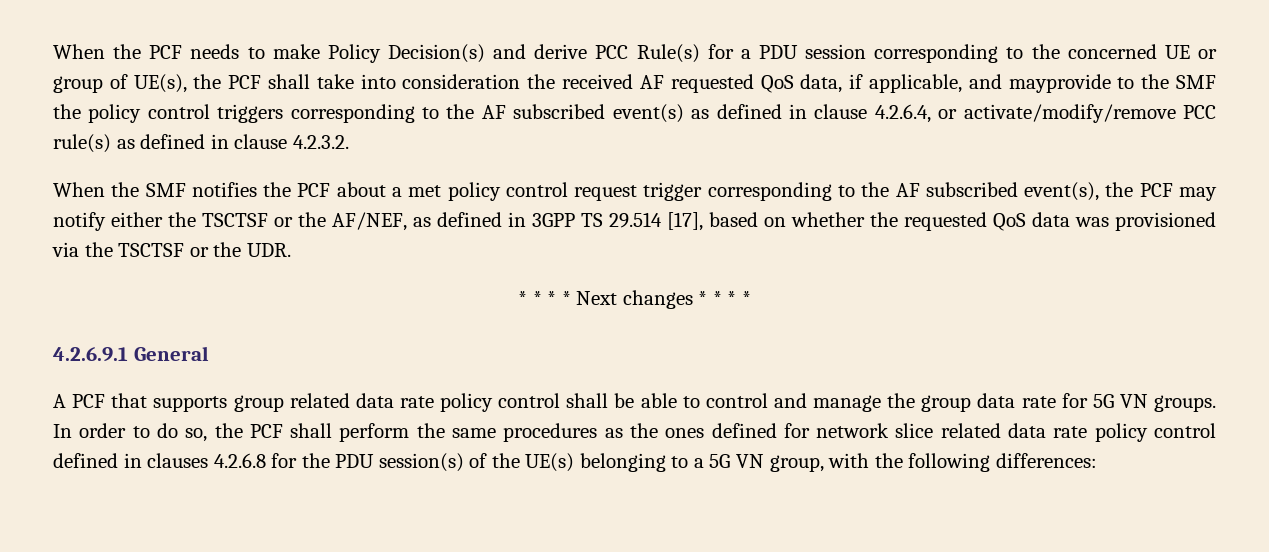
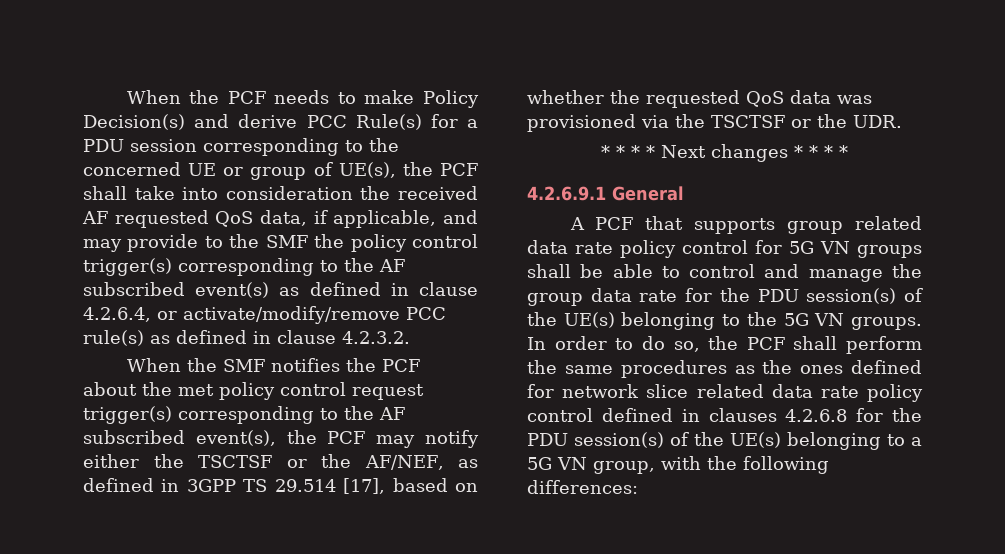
[1008,74,1111,93] mayprovide -> [83,234,199,252] may provide
[217,104,284,123] triggers -> [83,258,172,276] trigger(s)
[392,187,402,197] a -> [142,382,172,396] the
[643,182,703,201] trigger -> [83,406,172,424] trigger(s)
(561, 400) none -> [755,240,922,258] for 5G VN groups
(1088, 400) none -> [719,288,923,304] [527,312,777,330] the PDU session(s) of the UE(s) belonging to the

